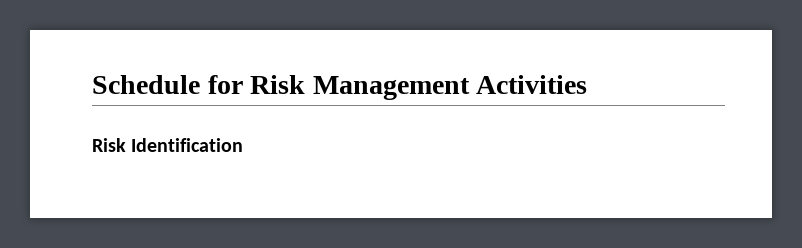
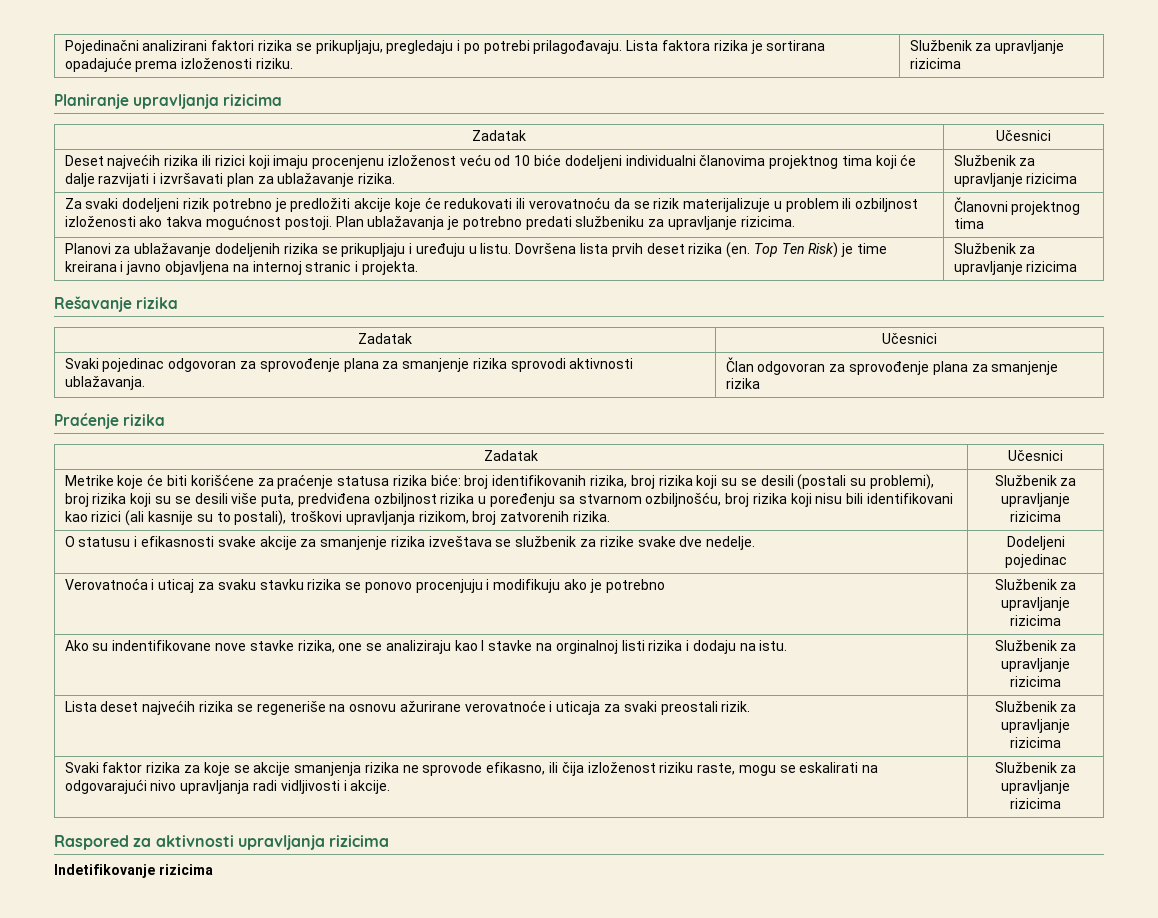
[92,75,588,100] [92,138,244,152] Schedule for Risk Management Activities // Risk Identification -> [64,40,826,54] [64,57,293,72] [909,40,1065,54] [909,58,961,69] [54,94,283,109] [472,130,526,141] [996,130,1051,141] [64,154,917,169] [64,173,396,187] [953,155,1036,166] [953,173,1078,187] [64,197,919,212] [64,215,795,230] [953,197,1081,215] [953,218,984,229] [64,242,887,258] [64,261,418,275] [953,243,1036,254] [953,261,1078,275] [54,296,179,312] [358,333,412,344] [882,333,937,344] [64,358,634,372] [64,376,145,390] [725,357,1059,375] [725,378,760,389] [54,413,166,429] [484,450,538,461] [1008,450,1063,461] [64,474,934,490] [64,492,953,507] [64,510,610,526] [994,475,1077,486] [1001,493,1070,507] [1010,511,1061,522] [64,536,756,550] [1006,536,1065,550] [1004,554,1067,568] [64,578,665,593] [994,579,1077,590] [1001,597,1070,611] [1010,615,1061,626] [64,640,788,654] [994,640,1077,651] [1001,658,1070,672] [1010,676,1061,687] [64,700,751,715] [994,701,1077,712] [1001,719,1070,733] [1010,737,1061,748] [64,762,879,776] [64,779,391,794] [994,762,1077,773] [1001,780,1070,794] [1010,798,1061,809] [54,835,390,850] [54,864,213,878] Pojedinačni analizirani faktori rizika se prikupljaju, pregledaju i po potrebi prilagođavaju. Lista faktora rizika je sortirana opadajuće prema izloženosti riziku. | Službenik za upravljanje rizicima // Planiranje upravljanja rizicima // Zadatak | Učesnici // Deset najvećih rizika ili rizici koji imaju procenjenu izloženost veću od 10 biće dodeljeni individualni članovima projektnog tima koji će dalje razvijati i izvršavati plan za ublažavanje rizika. | Službenik za upravljanje rizicima // Za svaki dodeljeni rizik potrebno je predložiti akcije koje će redukovati ili verovatnoću da se rizik materijalizuje u problem ili ozbiljnost izloženosti ako takva mogućnost postoji. Plan ublažavanja je potrebno predati službeniku za upravljanje rizicima. | Članovni projektnog tima // Planovi za ublažavanje dodeljenih rizika se prikupljaju i uređuju u listu. Dovršena lista prvih deset rizika (en. Top Ten Risk) je time kreirana i javno objavljena na internoj stranic i projekta. | Službenik za upravljanje rizicima // Rešavanje rizika // Zadatak | Učesnici // Svaki pojedinac odgovoran za sprovođenje plana za smanjenje rizika sprovodi aktivnosti ublažavanja. | Član odgovoran za sprovođenje plana za smanjenje rizika // Praćenje rizika // Zadatak | Učesnici // Metrike koje će biti korišćene za praćenje statusa rizika biće: broj identifikovanih rizika, broj rizika koji su se desili (postali su problemi), broj rizika koji su se desili više puta, predviđena ozbiljnost rizika u poređenju sa stvarnom ozbiljnošću, broj rizika koji nisu bili identifikovani kao rizici (ali kasnije su to postali), troškovi upravljanja rizikom, broj zatvorenih rizika. | Službenik za upravljanje rizicima // O statusu i efikasnosti svake akcije za smanjenje rizika izveštava se službenik za rizike svake dve nedelje. | Dodeljeni pojedinac // Verovatnoća i uticaj za svaku stavku rizika se ponovo procenjuju i modifikuju ako je potrebno | Službenik za upravljanje rizicima // Ako su indentifikovane nove stavke rizika, one se analiziraju kao I stavke na orginalnoj listi rizika i dodaju na istu. | Službenik za upravljanje rizicima // Lista deset najvećih rizika se regeneriše na osnovu ažurirane verovatnoće i uticaja za svaki preostali rizik. | Službenik za upravljanje rizicima // Svaki faktor rizika za koje se akcije smanjenja rizika ne sprovode efikasno, ili čija izloženost riziku raste, mogu se eskalirati na odgovarajući nivo upravljanja radi vidljivosti i akcije. | Službenik za upravljanje rizicima // Raspored za aktivnosti upravljanja rizicima // Indetifikovanje rizicima

